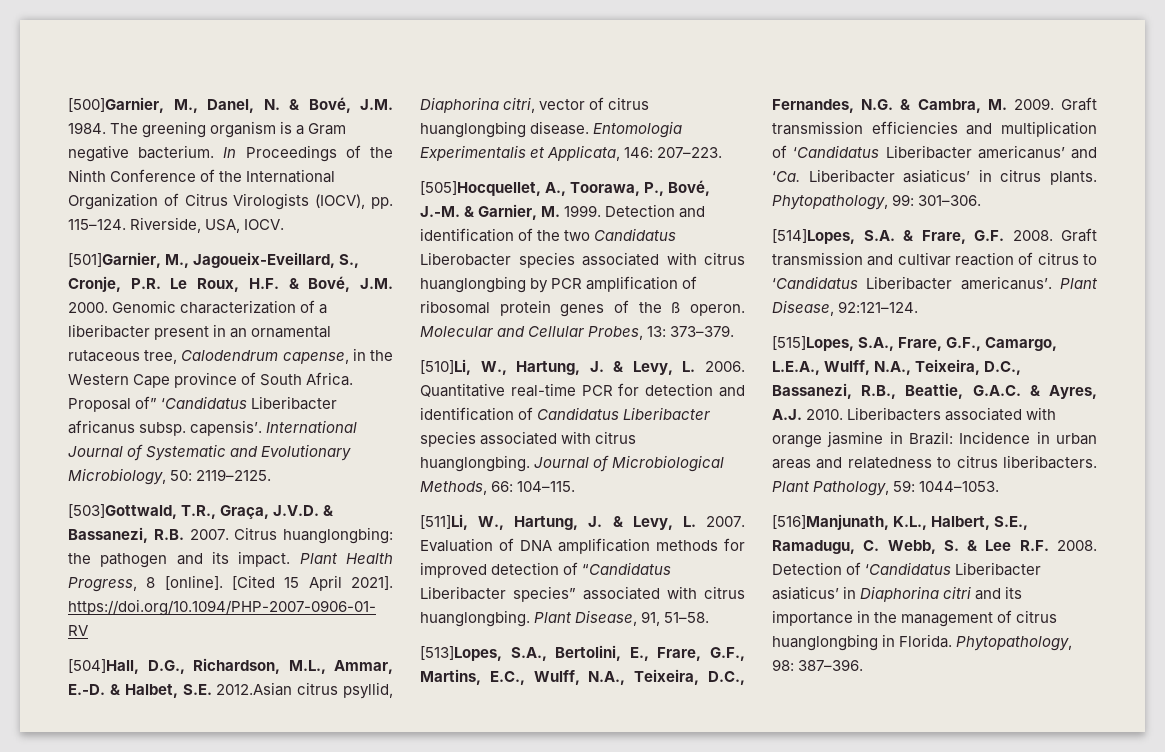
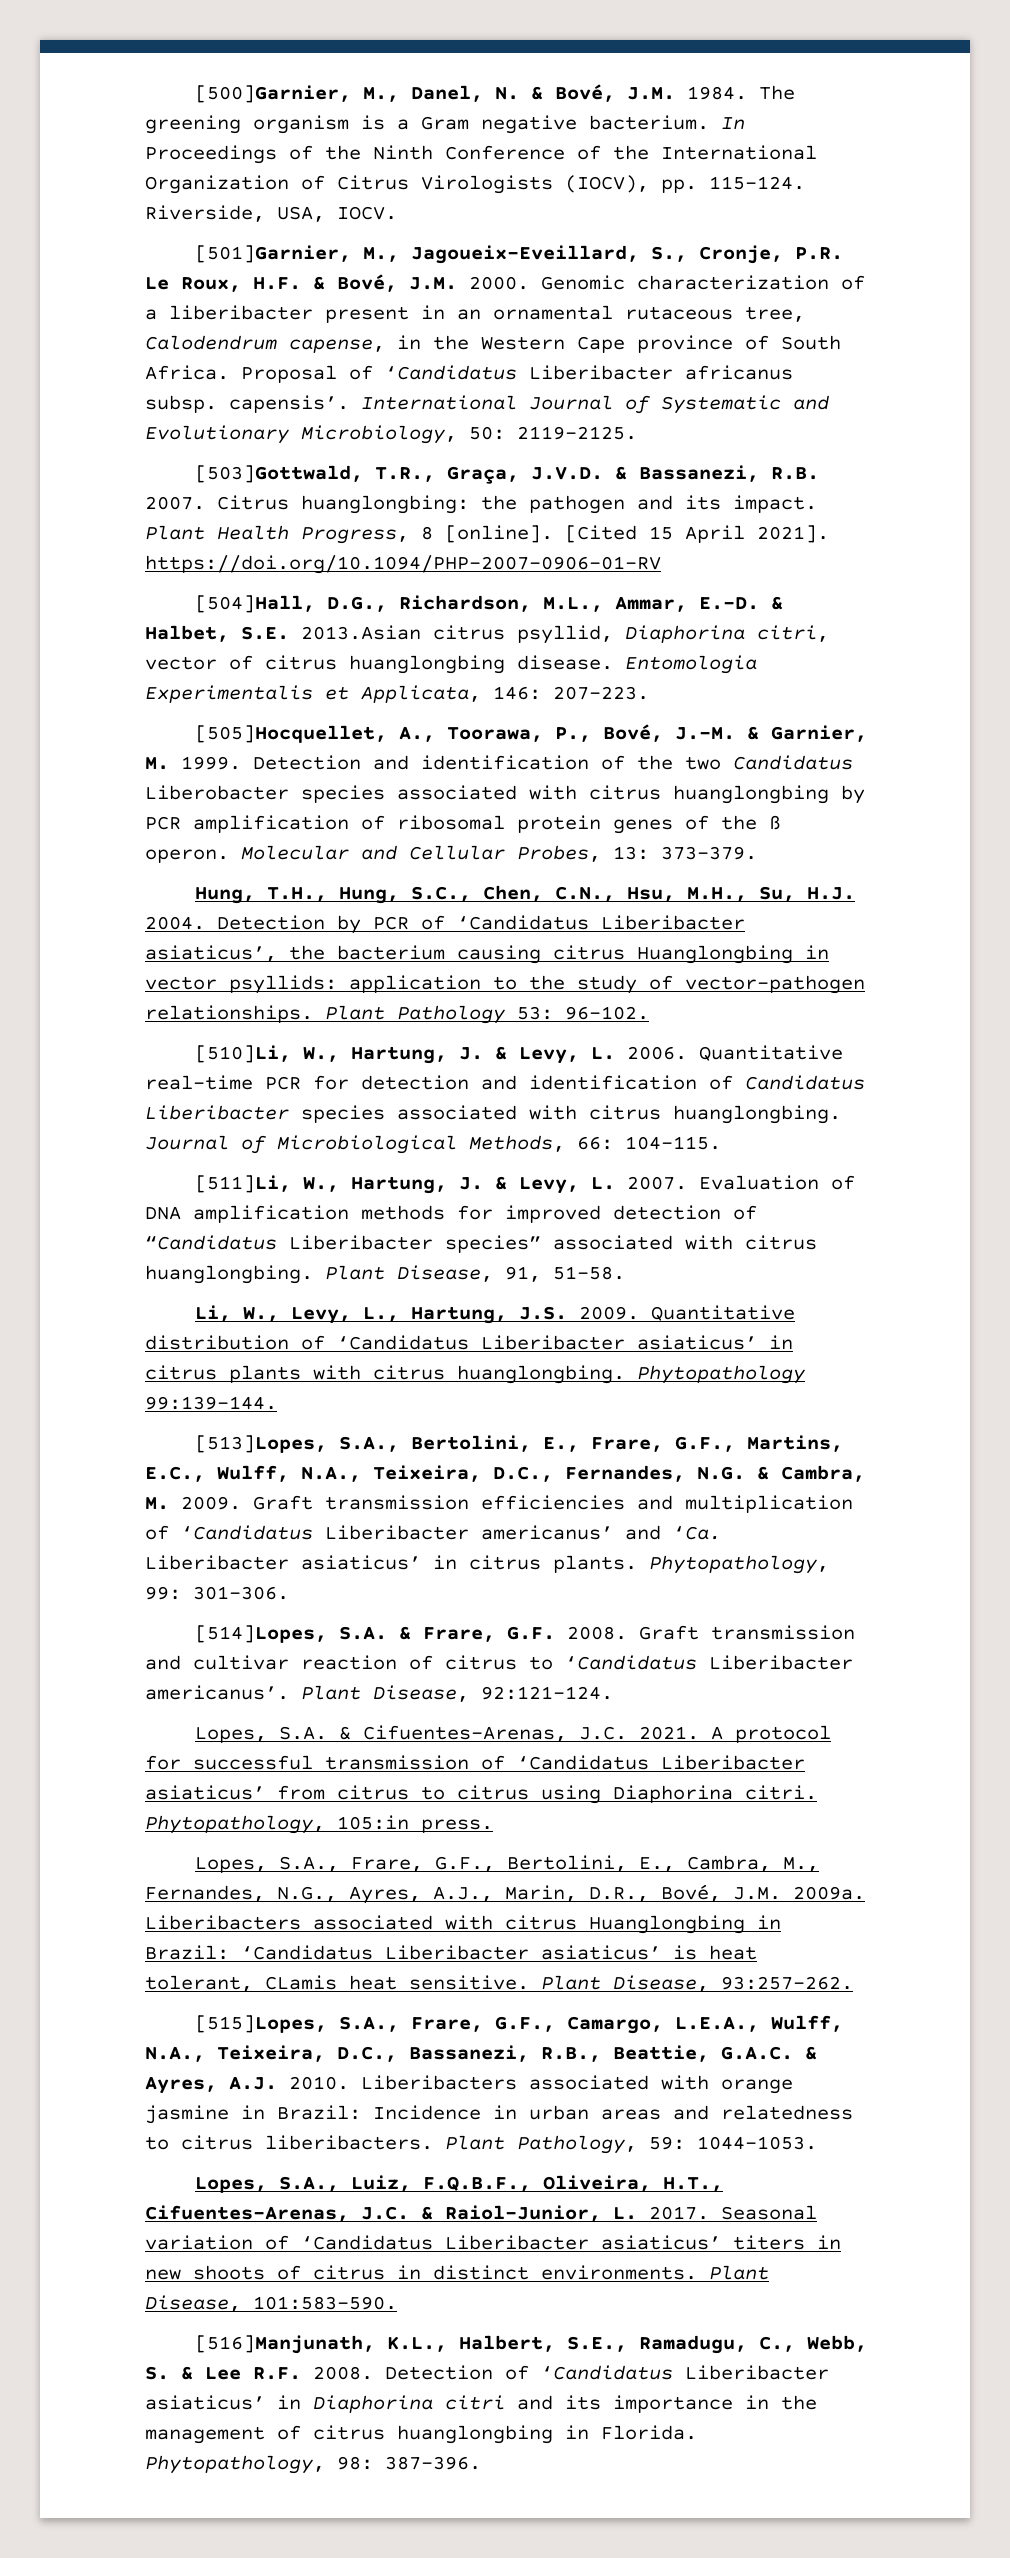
[135,396,158,409] of” -> [349,365,373,380] of
[216,682,293,696] 2012.Asian -> [301,625,421,640] 2013.Asian
(735, 331) none -> [195,885,856,904] [145,915,745,934] [145,945,829,964] [145,975,865,994] [145,1005,649,1024] // Hung, T.H., Hung, S.C., Chen, C.N., Hsu, M.H., Su, H.J. 2004. Detection by PCR of ‘Candidatus Liberibacter asiaticus’, the bacterium causing citrus Huanglongbing in vector psyllids: application to the study of vector-pathogen relationships. Plant Pathology 53: 96-102.
(710, 617) none -> [195,1305,796,1324] [145,1335,793,1350] [145,1365,805,1384] [145,1396,277,1410] // Li, W., Levy, L., Hartung, J.S. 2009. Quantitative distribution of ‘Candidatus Liberibacter asiaticus’ in citrus plants with citrus huanglongbing. Phytopathology 99:139–144.
(919, 307) none -> [195,1725,832,1743] [145,1755,805,1770] [145,1785,817,1804] [145,1815,493,1834] [195,1855,820,1873] [145,1884,865,1904] [145,1915,781,1934] [145,1945,757,1960] [145,1975,853,1992] // Lopes, S.A. & Cifuentes-Arenas, J.C. 2021. A protocol for successful transmission of ‘Candidatus Liberibacter asiaticus’ from citrus to citrus using Diaphorina citri. Phytopathology, 105:in press. // Lopes, S.A., Frare, G.F., Bertolini, E., Cambra, M., Fernandes, N.G., Ayres, A.J., Marin, D.R., Bové, J.M. 2009a. Liberibacters associated with citrus Huanglongbing in Brazil: ‘Candidatus Liberibacter asiaticus’ is heat tolerant, CLamis heat sensitive. Plant Disease, 93:257-262.
(1000, 486) none -> [195,2175,724,2193] [145,2205,817,2222] [145,2235,841,2250] [145,2265,769,2280] [145,2295,397,2312] // Lopes, S.A., Luiz, F.Q.B.F., Oliveira, H.T., Cifuentes-Arenas, J.C. & Raiol-Junior, L. 2017. Seasonal variation of ‘Candidatus Liberibacter asiaticus’ titers in new shoots of citrus in distinct environments. Plant Disease, 101:583-590.
[863,540,880,551] C. -> [759,2336,796,2352] C.,

